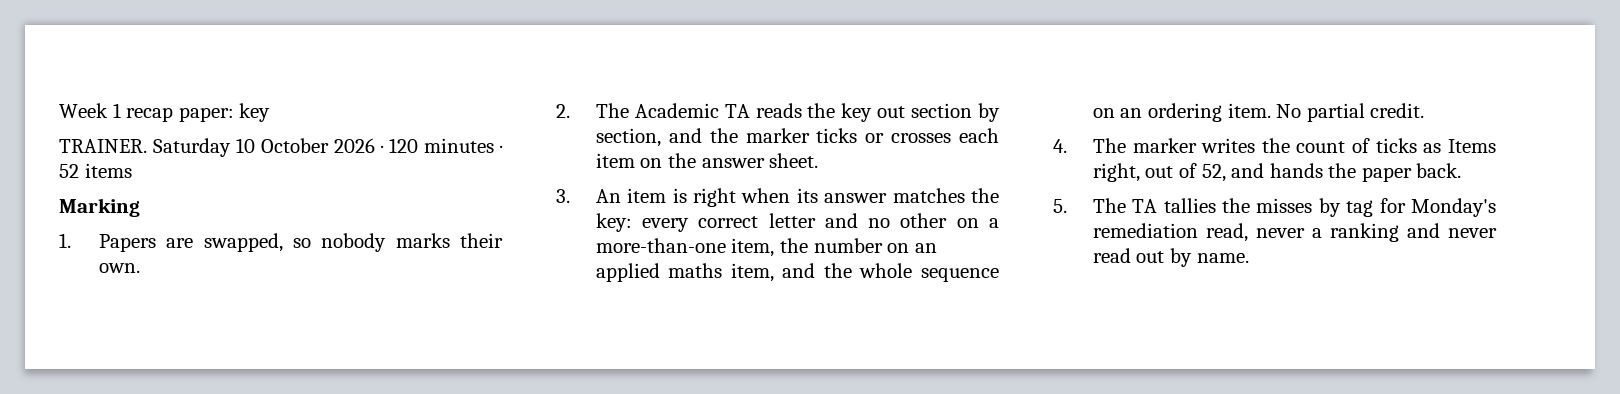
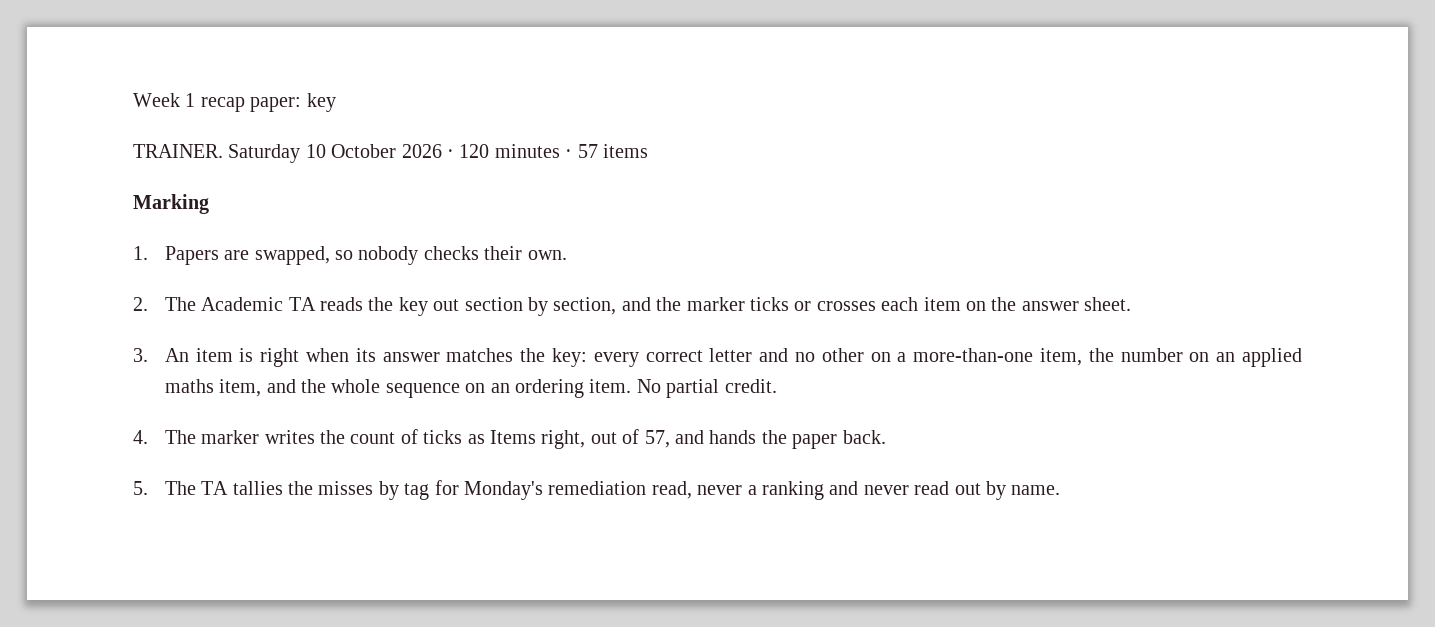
[59,164,79,178] 52 -> [577,144,598,158] 57
[395,233,450,248] marks -> [423,246,479,260] checks
[1201,164,1226,182] 52, -> [644,430,670,448] 57,

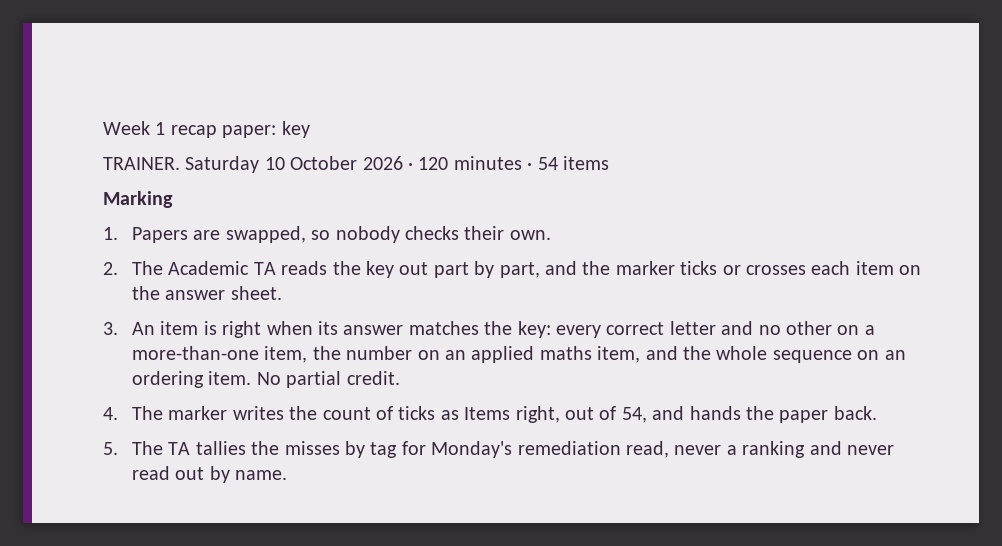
[577,144,598,158] 57 -> [537,157,558,170] 54
[464,297,617,316] section by section, -> [433,261,540,278] part by part,
[644,430,670,448] 57, -> [621,407,647,423] 54,

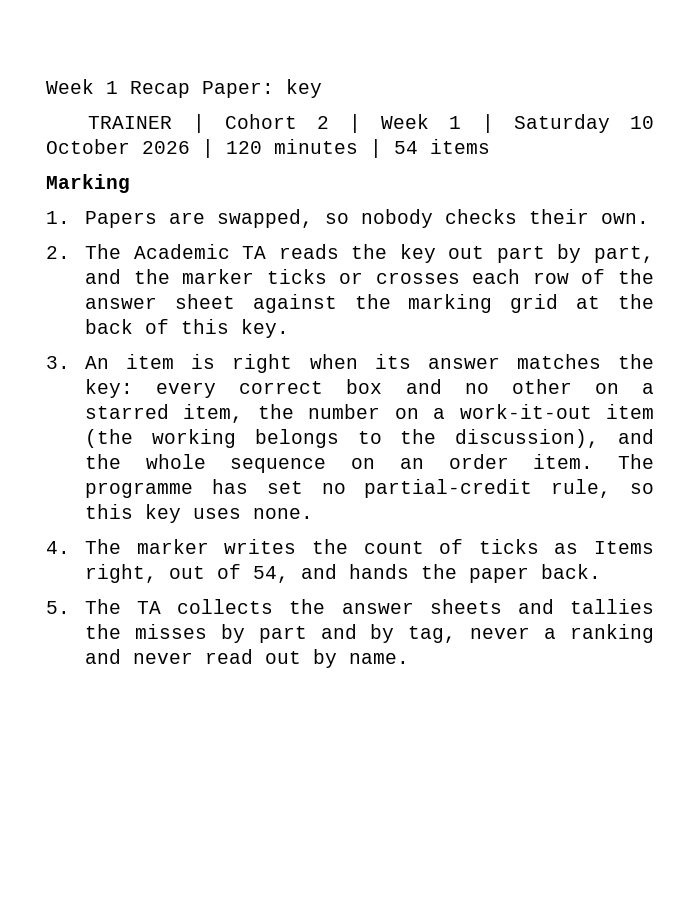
[103,121,277,138] Week 1 recap paper: -> [46,79,274,98] Week 1 Recap Paper:
[103,157,180,170] TRAINER. -> [88,114,494,133] TRAINER | Cohort 2 | Week 1 |
[408,163,413,170] · -> [202,139,214,158] |
[527,163,533,170] · -> [370,139,382,158] |
[855,261,922,275] [131,286,282,300] item on the answer sheet. -> [532,269,654,284] [84,294,654,313] [84,319,289,338] row of the answer sheet against the marking grid at the back of this key.
[669,321,716,335] letter -> [346,379,383,394] box
[131,346,259,360] more-than-one -> [84,404,169,419] starred
[444,346,641,363] an applied maths item, -> [433,404,654,419] [84,429,600,448] a work-it-out item (the working belongs to the discussion),
[131,371,400,388] ordering item. No partial credit. -> [448,454,654,469] [84,479,654,498] [84,504,313,523] order item. The programme has set no partial-credit rule, so this key uses none.
[195,441,669,458] tallies the misses by tag for Monday's remediation read, -> [177,599,654,614] [84,624,457,643] collects the answer sheets and tallies the misses by part and by tag,

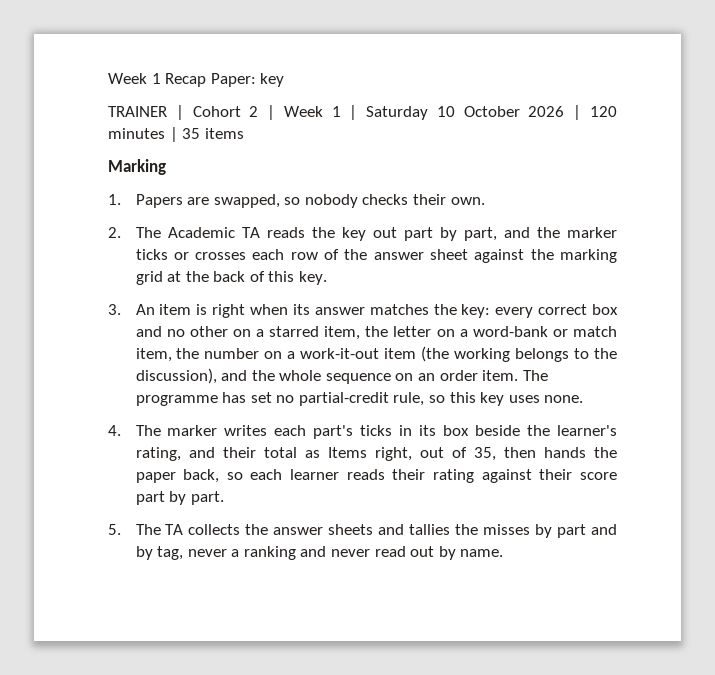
[394,141,418,154] 54 -> [182,128,201,139] 35
(294, 411) none -> [393,326,617,337] [135,348,200,362] letter on a word-bank or match item, the
[311,539,539,554] the count of ticks -> [274,425,618,439] [135,447,297,461] each part's ticks in its box beside the learner's rating, and their total
[252,564,337,583] 54, and -> [473,447,536,461] 35, then
[540,564,601,579] back. -> [183,469,617,483] [135,491,224,505] back, so each learner reads their rating against their score part by part.

